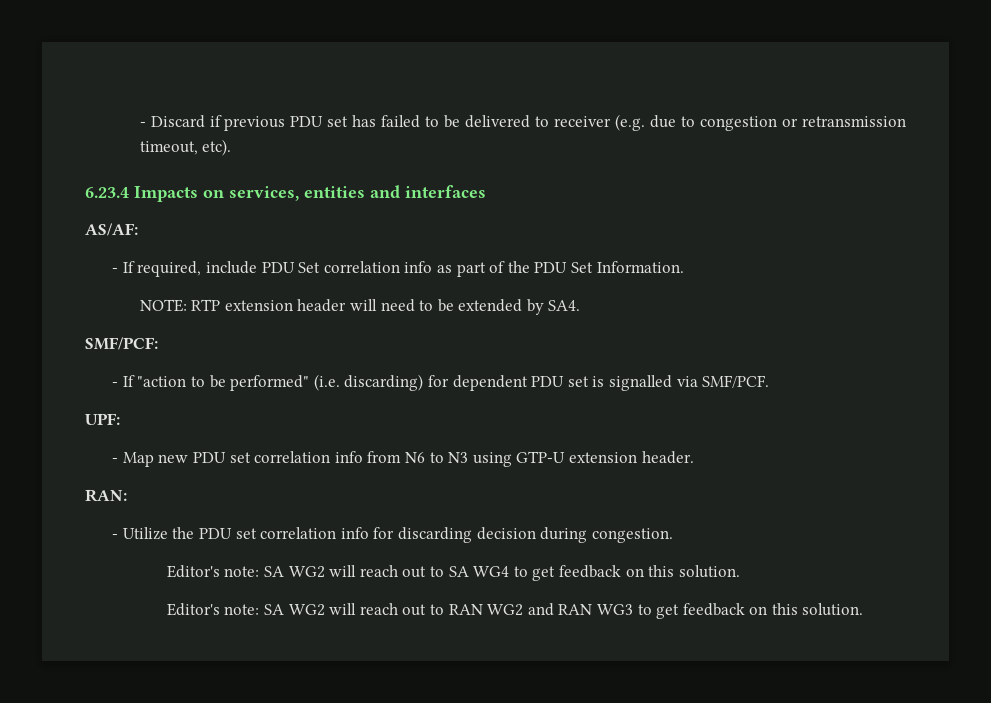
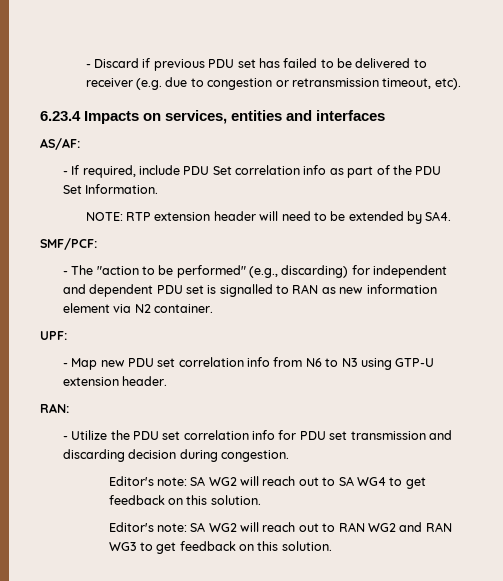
[122,375,135,387] If -> [71,265,94,275] The
[313,374,340,391] (i.e. -> [249,266,279,278] (e.g.,
(450, 381) none -> [373,265,448,278] [62,284,86,294] independent and
[676,375,770,388] via SMF/PCF. -> [276,284,437,294] [62,303,213,313] to RAN as new information element via N2 container.
(395, 533) none -> [299,430,452,440] PDU set transmission and

